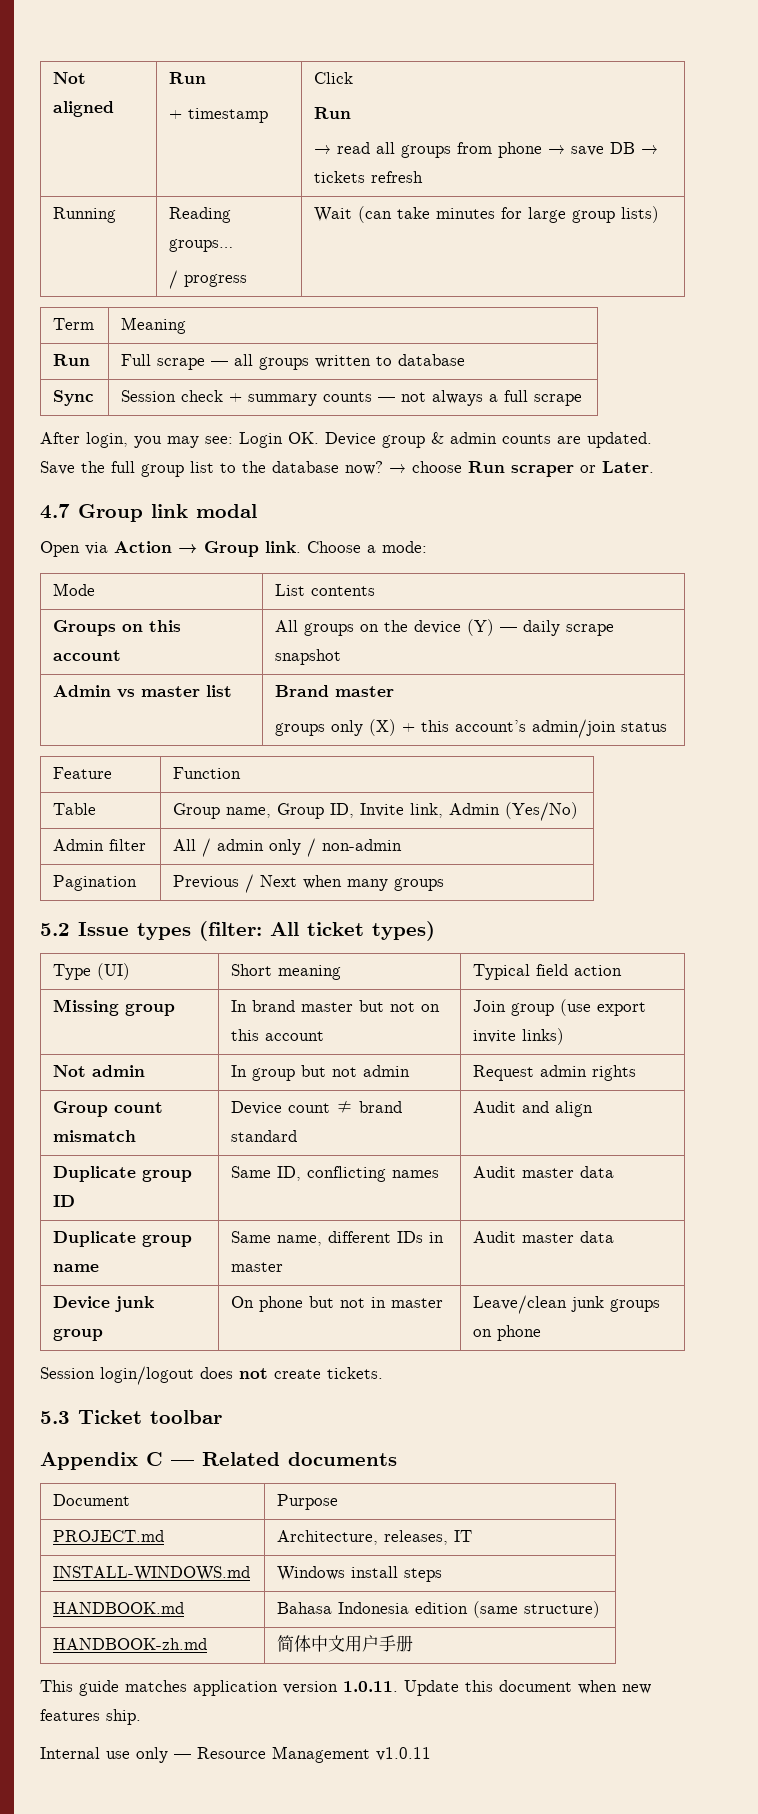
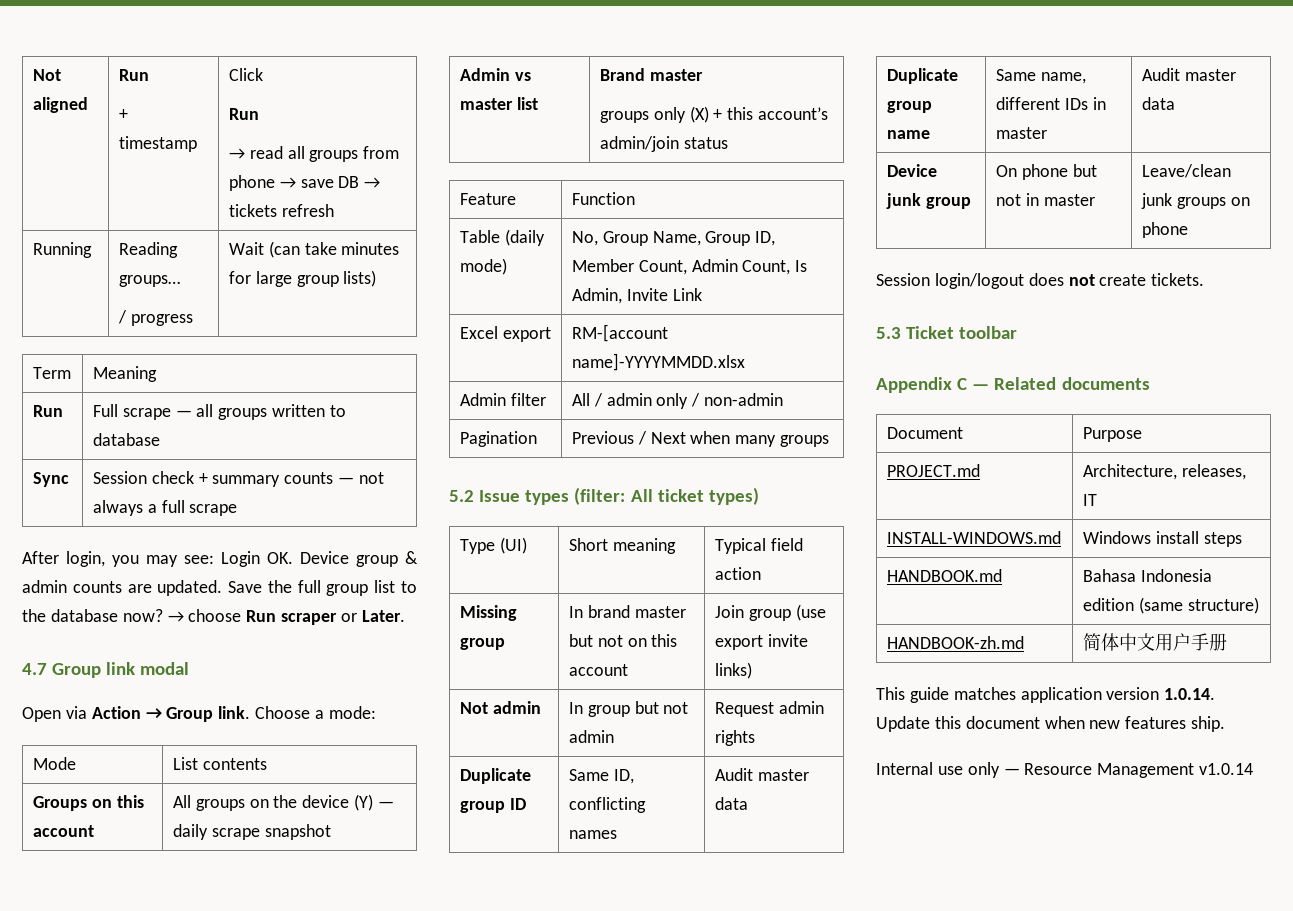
[173,802,579,821] | Group name, Group ID, Invite link, Admin (Yes/No) -> [504,229,545,246] [459,258,507,275] [571,231,776,246] [571,259,808,275] [571,288,702,304] [459,326,551,342] [571,324,668,342] [571,353,745,371] (daily mode) | No, Group Name, Group ID, Member Count, Admin Count, Is Admin, Invite Link // Excel export | RM-[account name]-YYYYMMDD.xlsx
[53,1101,164,1117] [53,1130,137,1142] [231,1100,403,1115] [231,1130,298,1142] [473,1101,594,1117] // Group count mismatch | Device count ≠ brand standard | Audit and align -> (755, 738) none
[343,1681,398,1692] 1.0.11. -> [1164,688,1216,700] 1.0.14.
[376,1747,431,1761] v1.0.11 -> [1199,763,1254,775] v1.0.14

